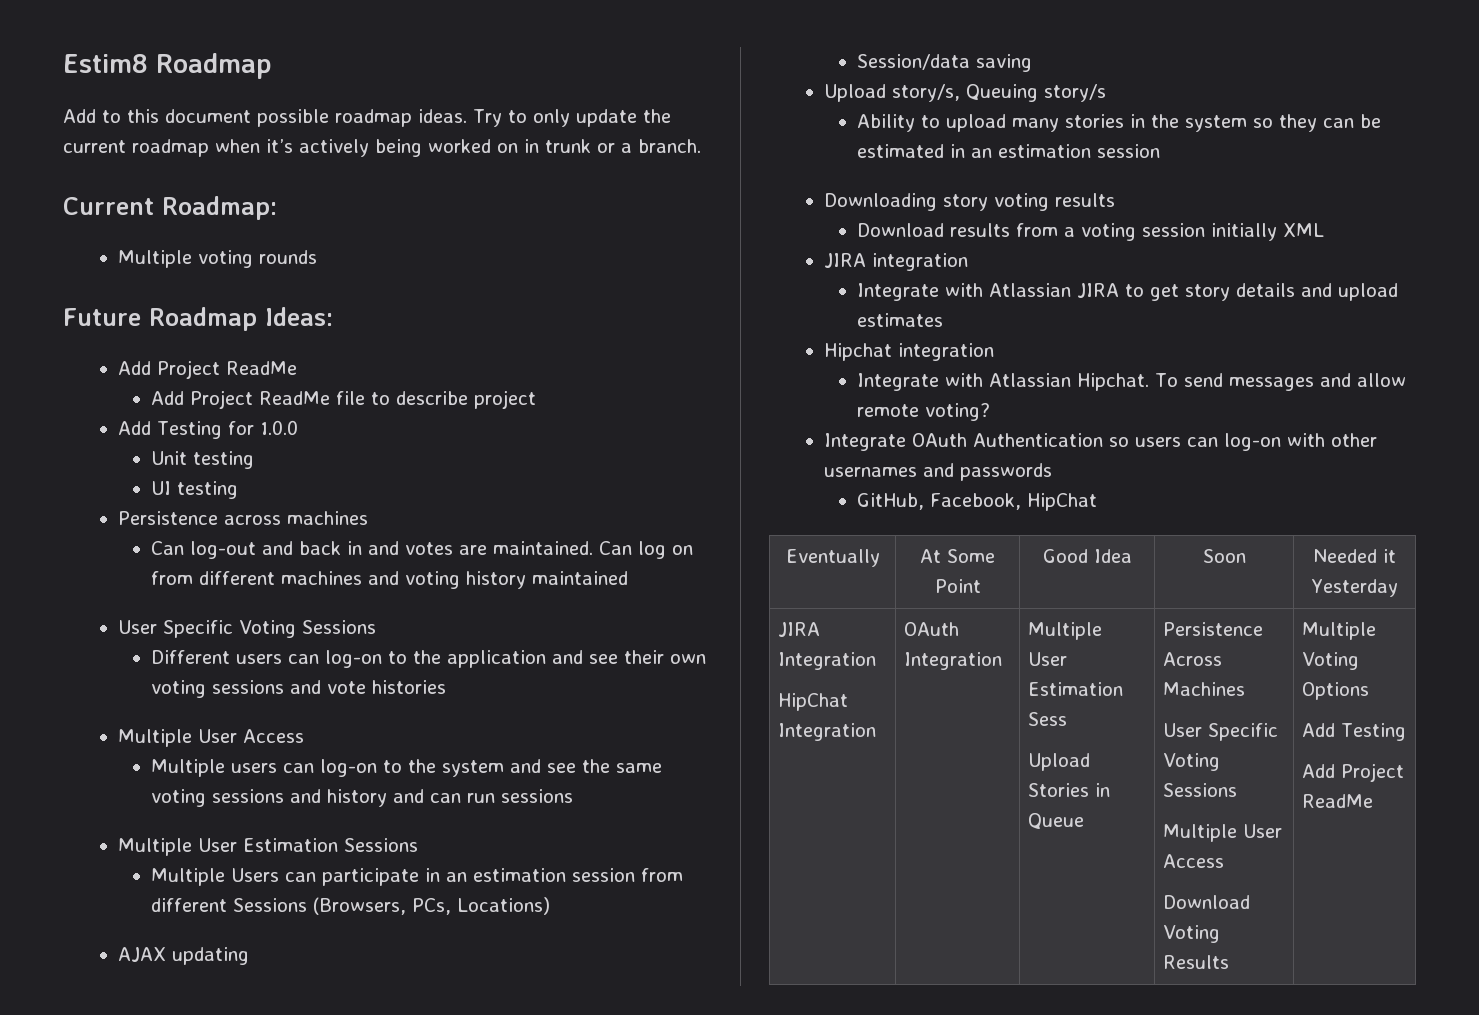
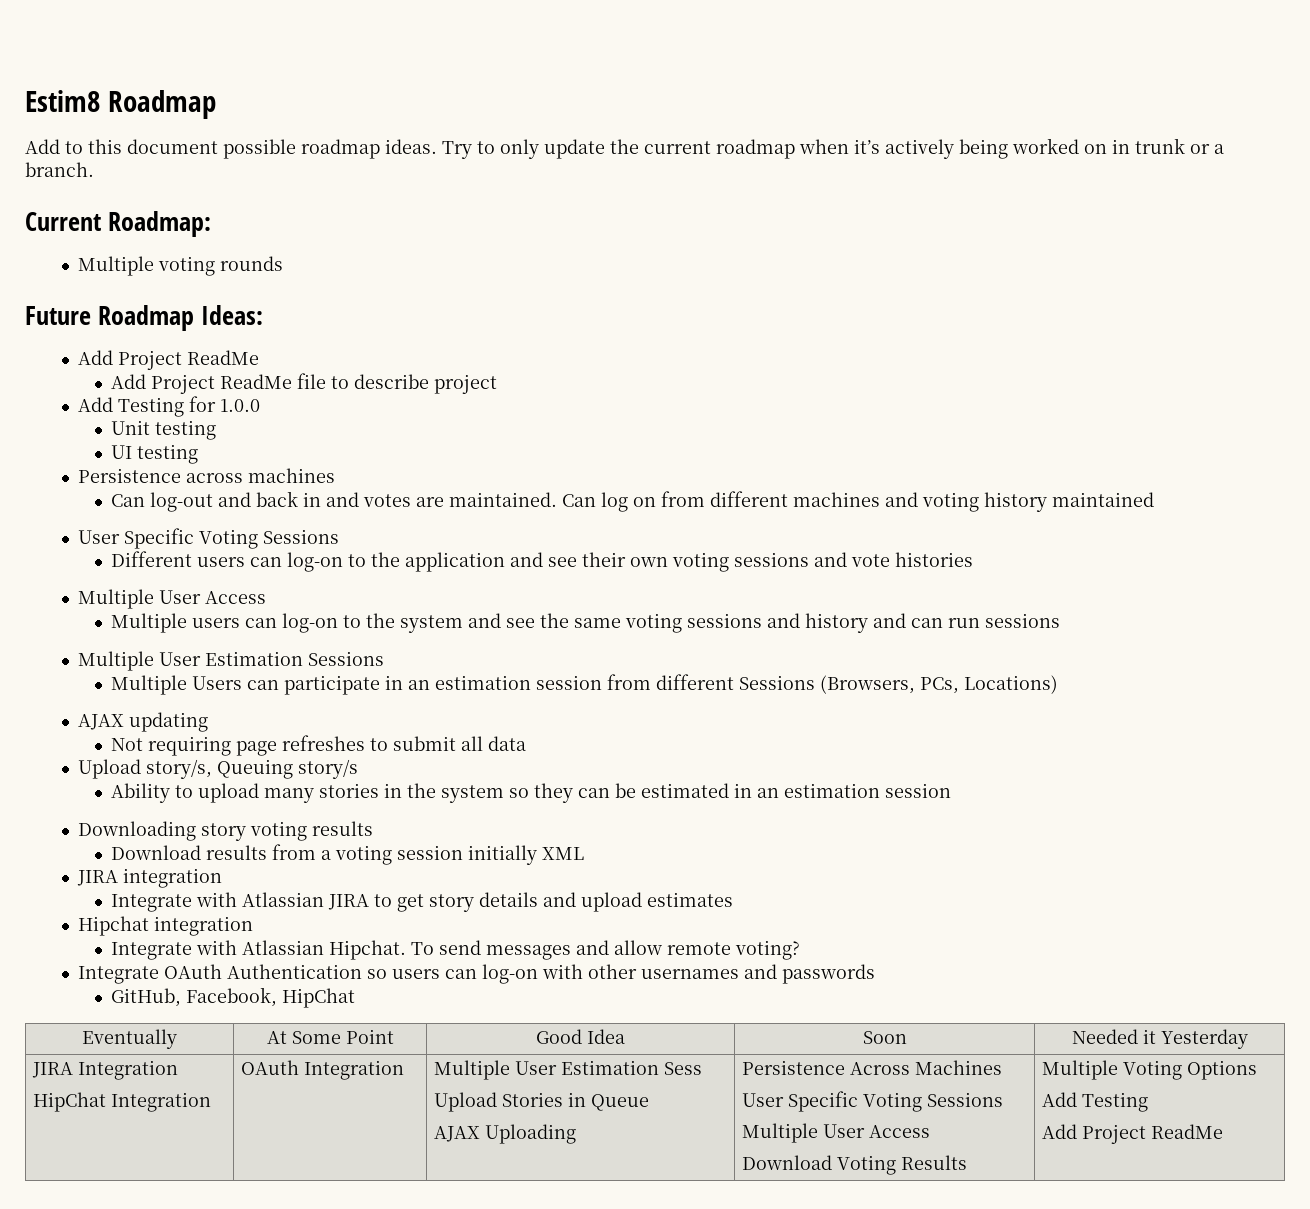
[857,54,1033,72] Session/data saving -> [111,735,527,756] Not requiring page refreshes to submit all data
(1084, 821) none -> [433,1124,576,1144] // AJAX Uploading

